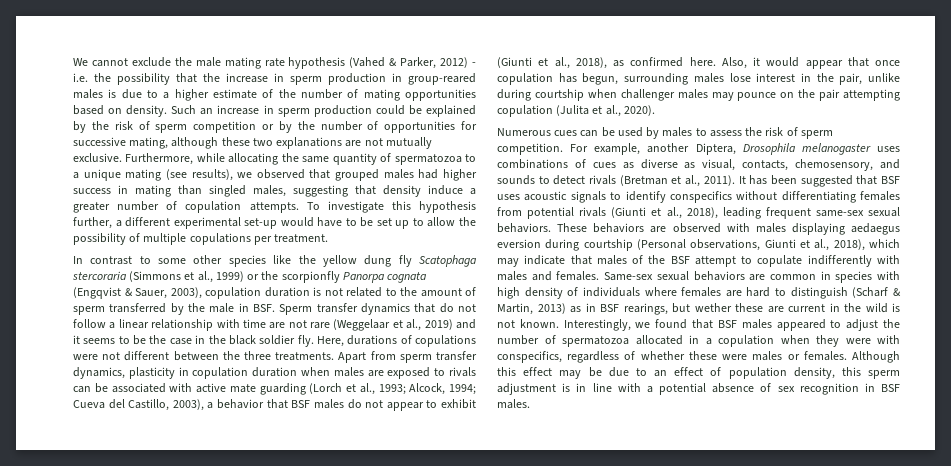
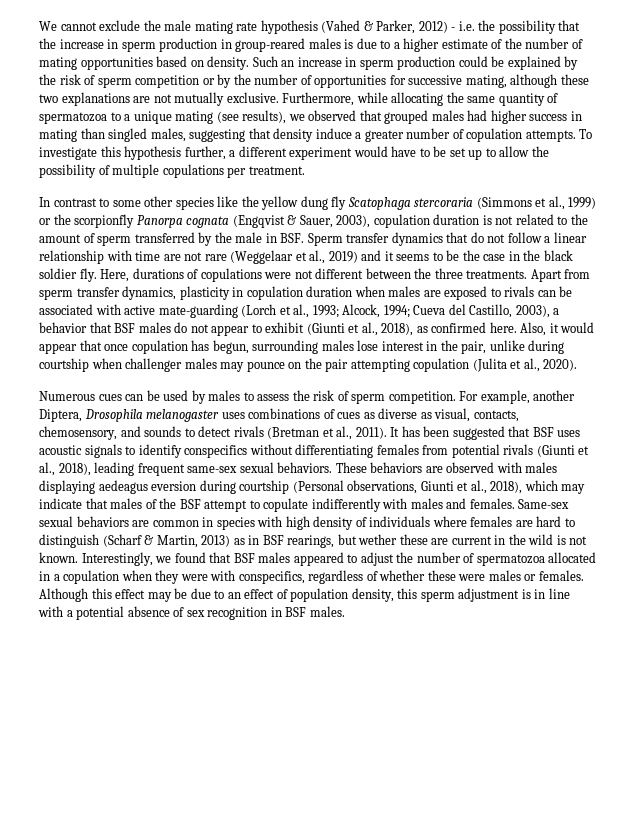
[173,217,278,229] experimental set-up -> [289,147,353,160] experiment
[229,383,306,395] mate guarding -> [158,304,238,318] mate-guarding
[851,223,900,235] aedaegus -> [98,480,148,494] aedeagus

